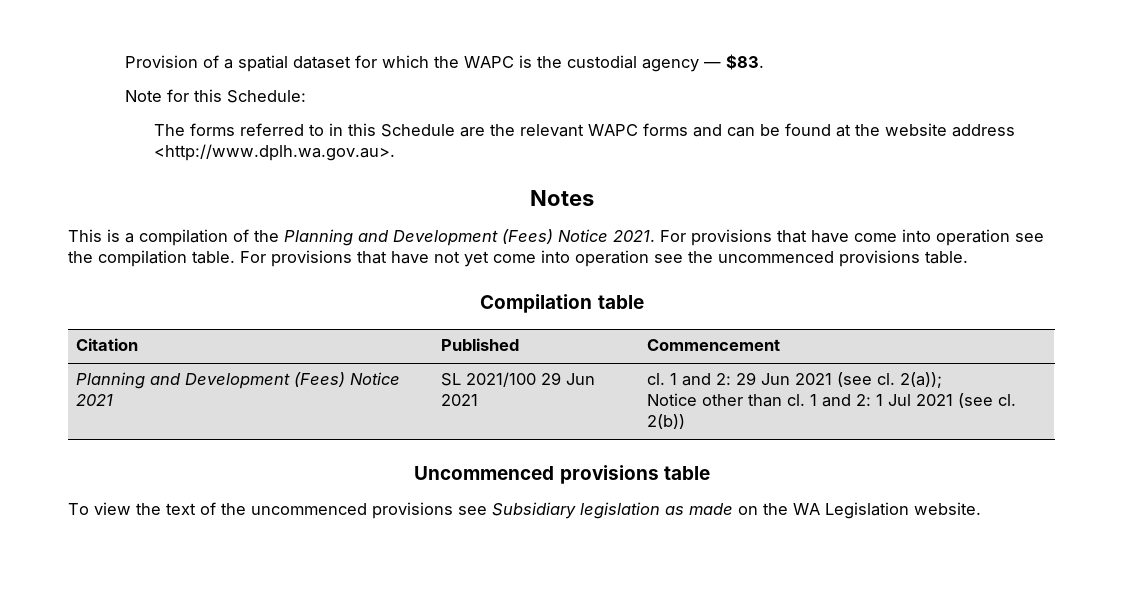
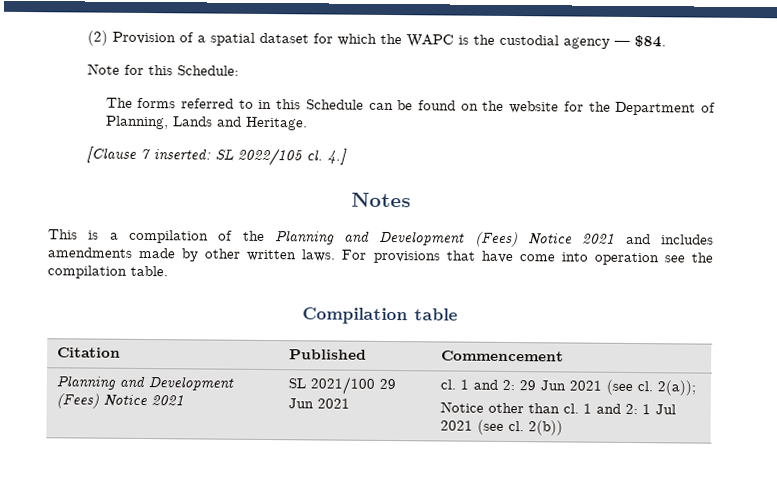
(125, 61) none -> [86,30,108,46] (2)
[726,54,765,70] $83. -> [633,35,666,48] $84.
[460,123,723,137] are the relevant WAPC forms and -> (364, 104) none
[836,124,852,137] at -> [460,103,479,111] on
[952,124,1016,137] [154,144,396,161] address <http://www.dplh.wa.gov.au>. -> [563,101,716,116] [104,115,308,131] [85,146,347,167] for the Department of Planning, Lands and Heritage. // [Clause 7 inserted: SL 2022/105 cl. 4.]
[613,230,655,242] 2021. -> [582,233,714,245] [47,247,336,262] 2021 and includes amendments made by other written laws.
[240,250,968,267] For provisions that have not yet come into operation see the uncommenced provisions table. -> (168, 271) none
[414,465,710,484] [68,502,981,519] // Uncommenced provisions table // To view the text of the uncommenced provisions see Subsidiary legislation as made on the WA Legislation website. -> (564, 428) none

